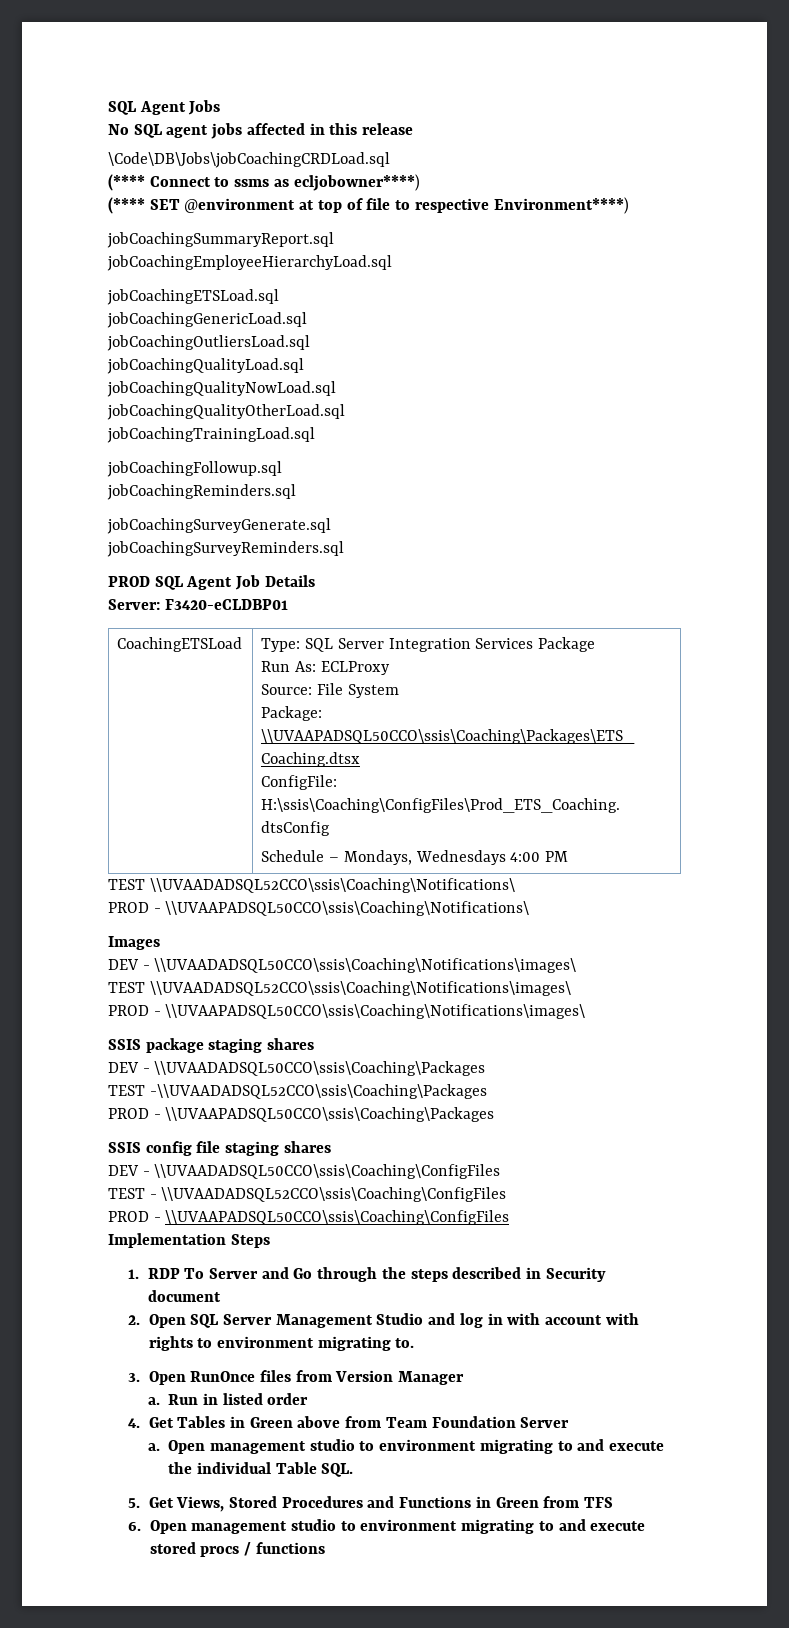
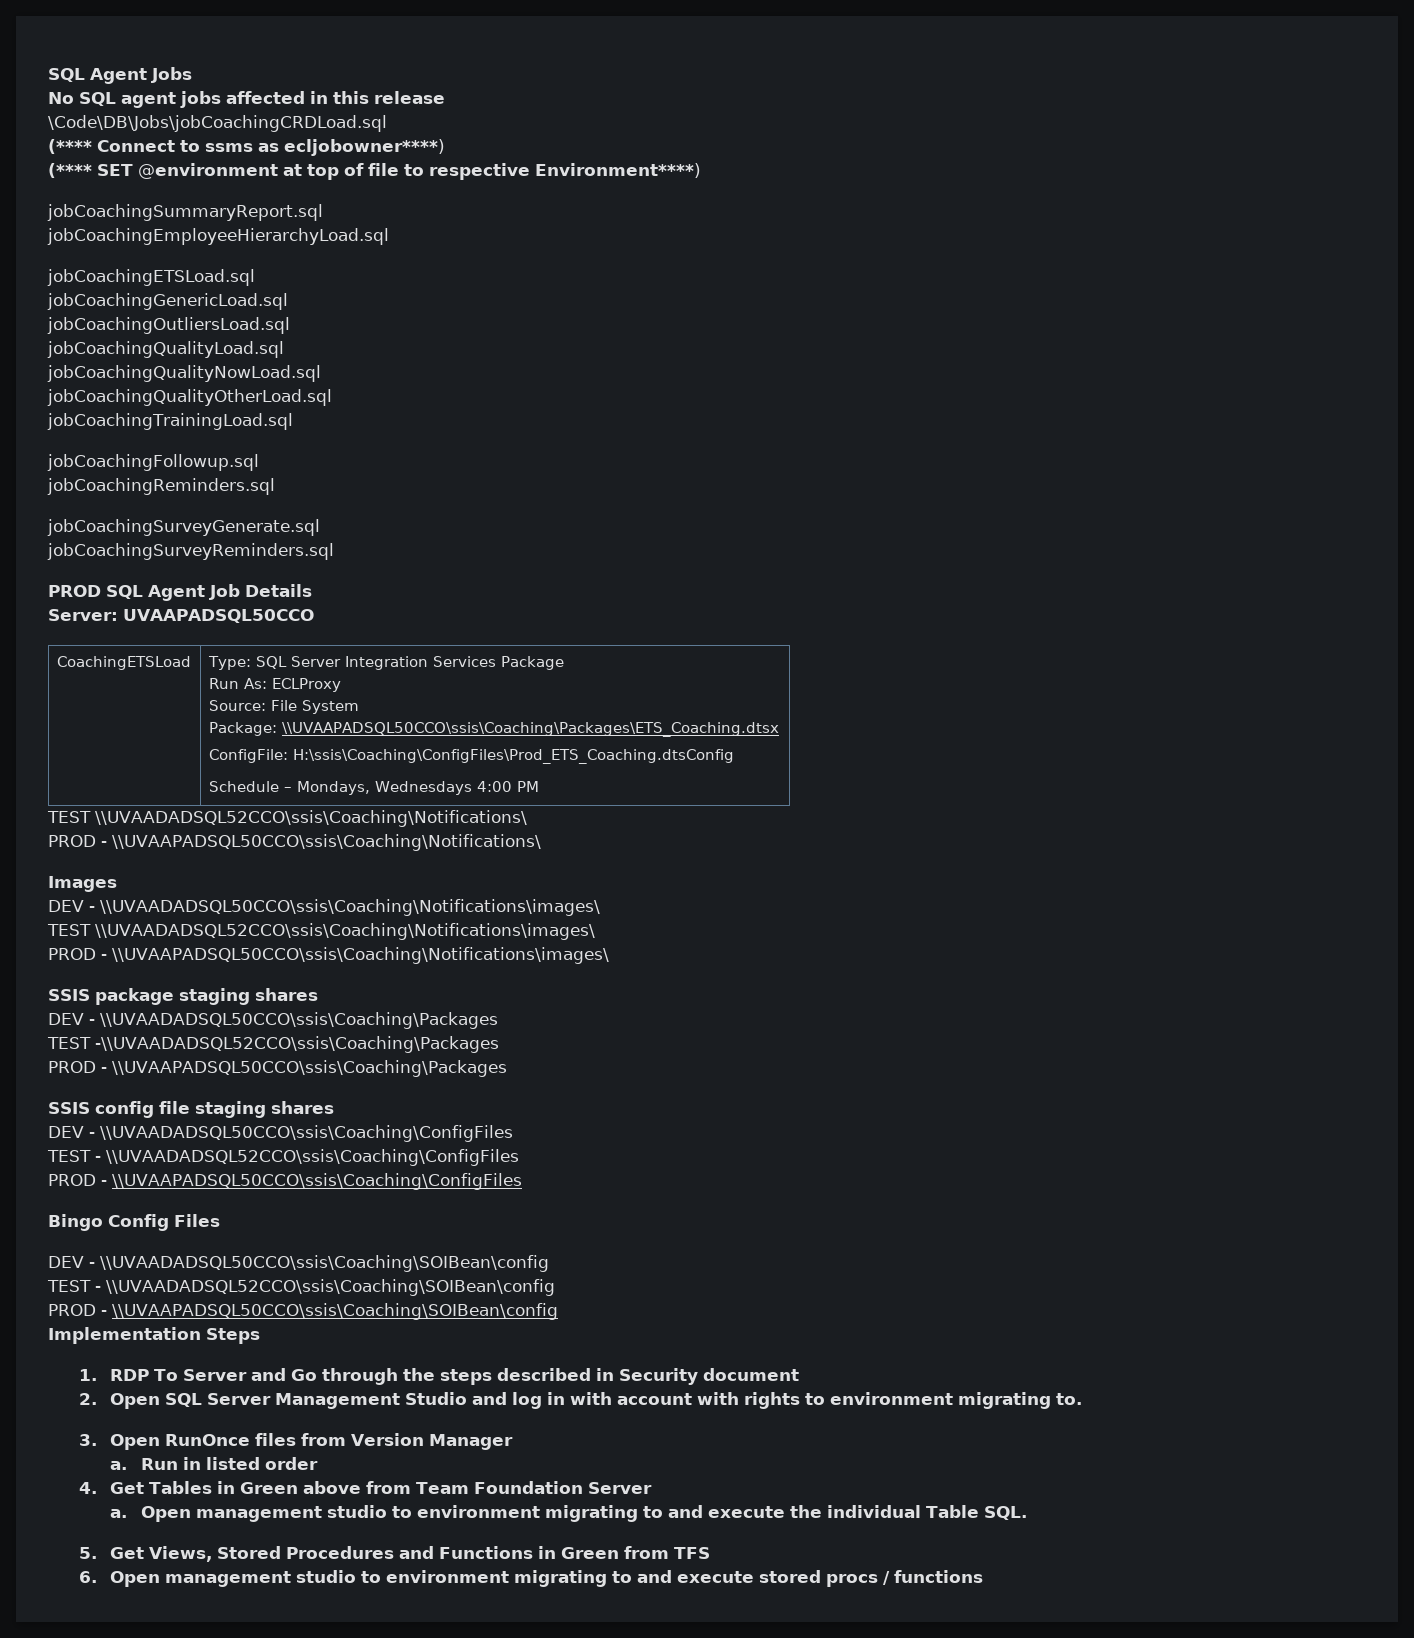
[164,599,288,610] F3420-eCLDBP01 -> [123,609,314,623] UVAAPADSQL50CCO
(510, 1217) none -> [48,1214,220,1231] [48,1255,549,1272] [47,1279,555,1296] [48,1303,558,1320] // Bingo Config Files // DEV - \\UVAADADSQL50CCO\ssis\Coaching\SOIBean\config // TEST - \\UVAADADSQL52CCO\ssis\Coaching\SOIBean\config // PROD - \\UVAAPADSQL50CCO\ssis\Coaching\SOIBean\config

